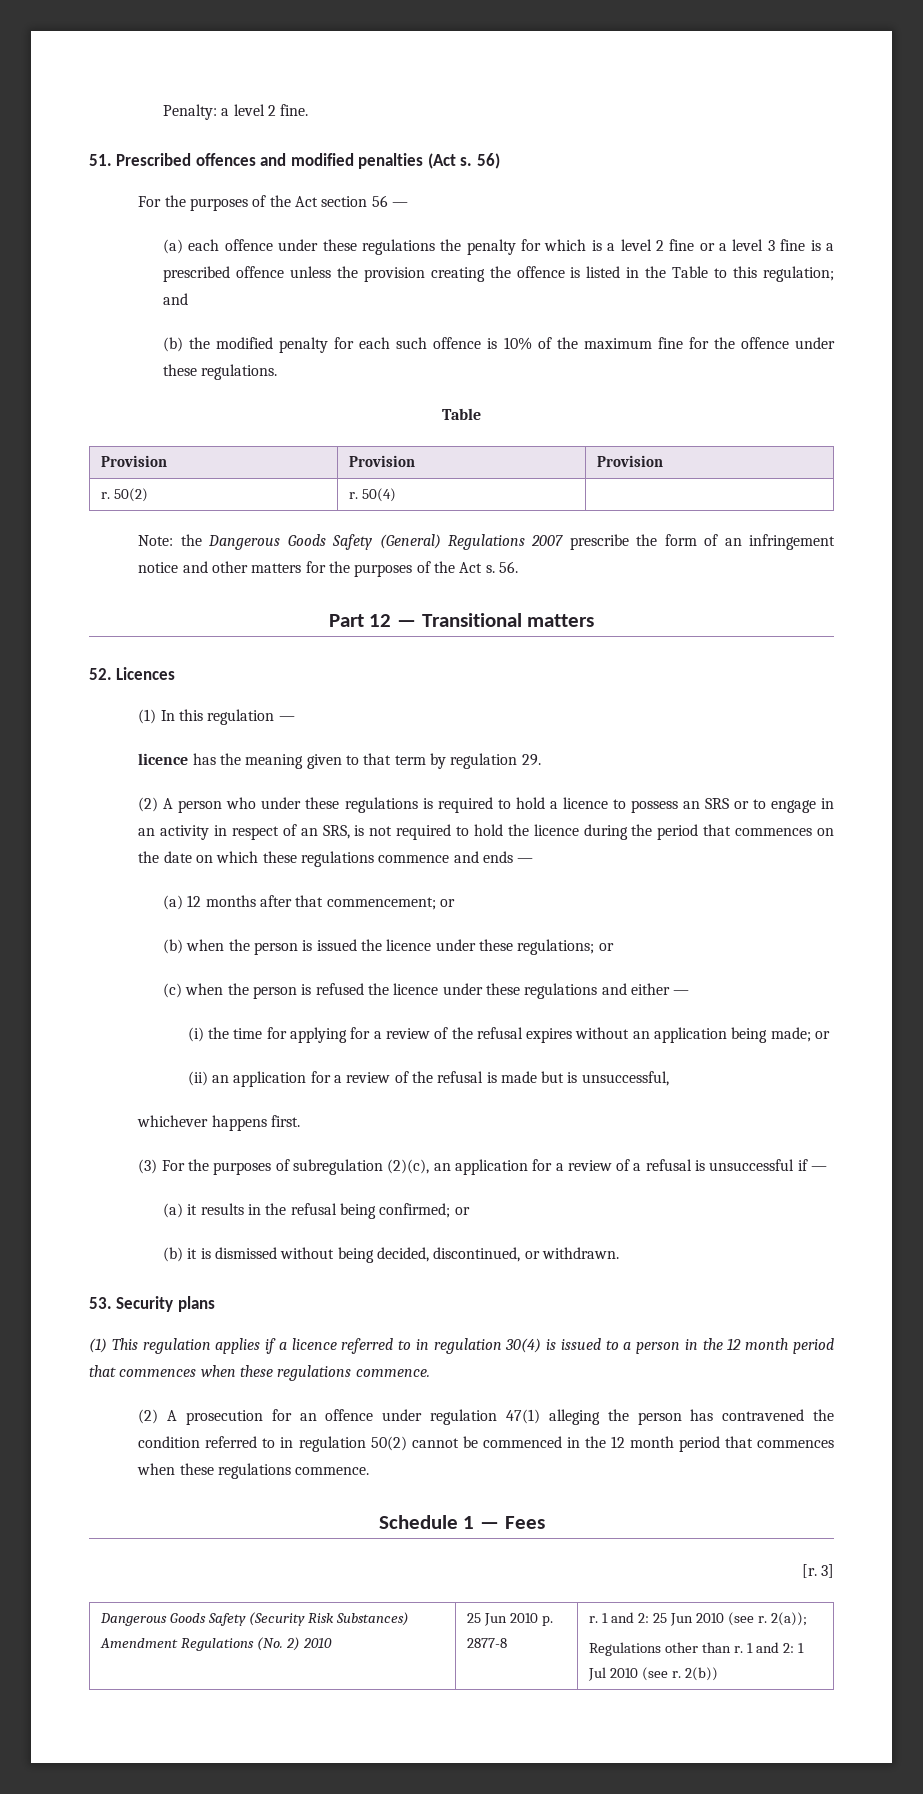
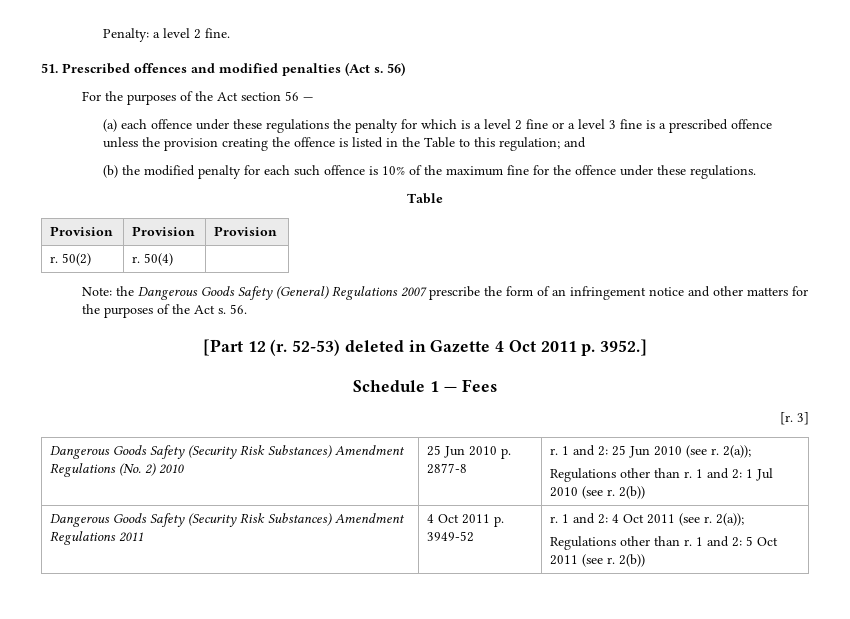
[328,613,595,627] [89,667,176,680] [138,709,295,725] [138,753,541,769] [138,797,835,813] [138,824,834,840] [138,851,534,867] [162,895,455,910] [162,939,614,955] [162,983,690,999] [187,1027,831,1043] [187,1071,669,1087] [137,1115,300,1131] [138,1159,828,1175] [162,1203,470,1219] [162,1247,619,1263] [89,1296,215,1312] [89,1338,835,1354] [89,1365,430,1381] [138,1409,835,1425] [138,1436,835,1452] [137,1463,370,1479] Part 12 — Transitional matters // 52. Licences // (1) In this regulation — // licence has the meaning given to that term by regulation 29. // (2) A person who under these regulations is required to hold a licence to possess an SRS or to engage in an activity in respect of an SRS, is not required to hold the licence during the period that commences on the date on which these regulations commence and ends — // (a) 12 months after that commencement; or // (b) when the person is issued the licence under these regulations; or // (c) when the person is refused the licence under these regulations and either — // (i) the time for applying for a review of the refusal expires without an application being made; or // (ii) an application for a review of the refusal is made but is unsuccessful, // whichever happens first. // (3) For the purposes of subregulation (2)(c), an application for a review of a refusal is unsuccessful if — // (a) it results in the refusal being confirmed; or // (b) it is dismissed without being decided, discontinued, or withdrawn. // 53. Security plans // (1) This regulation applies if a licence referred to in regulation 30(4) is issued to a person in the 12 month period that commences when these regulations commence. // (2) A prosecution for an offence under regulation 47(1) alleging the person has contravened the condition referred to in regulation 50(2) cannot be commenced in the 12 month period that commences when these regulations commence. -> [203,339,647,356] [Part 12 (r. 52-53) deleted in Gazette 4 Oct 2011 p. 3952.]
(719, 1674) none -> [50,513,406,527] [50,531,144,545] [427,514,505,527] [427,531,475,542] [550,513,745,526] [550,536,779,550] [550,554,646,567] // Dangerous Goods Safety (Security Risk Substances) Amendment Regulations 2011 | 4 Oct 2011 p. 3949-52 | r. 1 and 2: 4 Oct 2011 (see r. 2(a)); // Regulations other than r. 1 and 2: 5 Oct 2011 (see r. 2(b))

